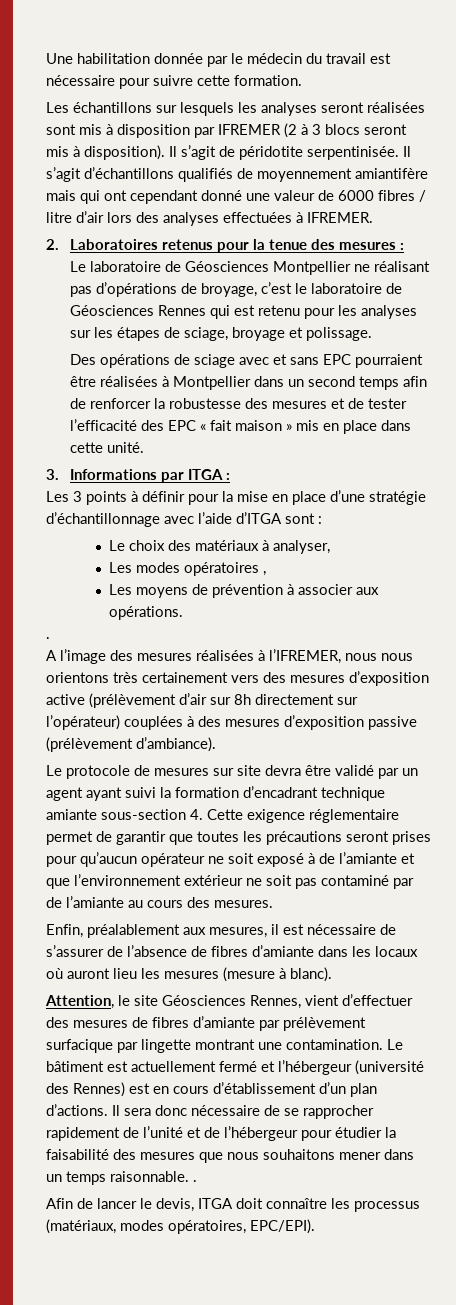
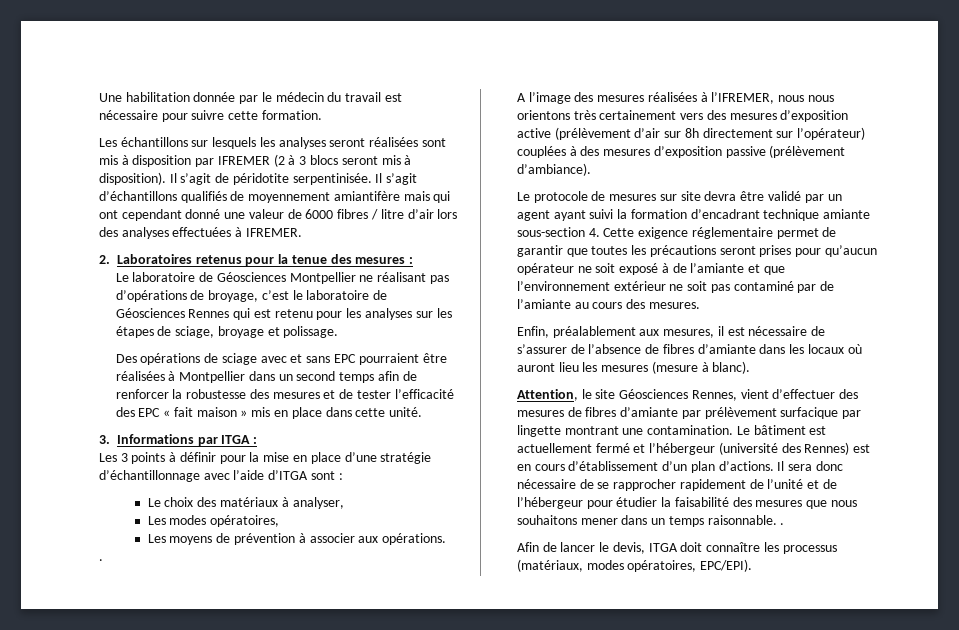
[184,562,267,576] opératoires , -> [210,515,280,527] opératoires,

